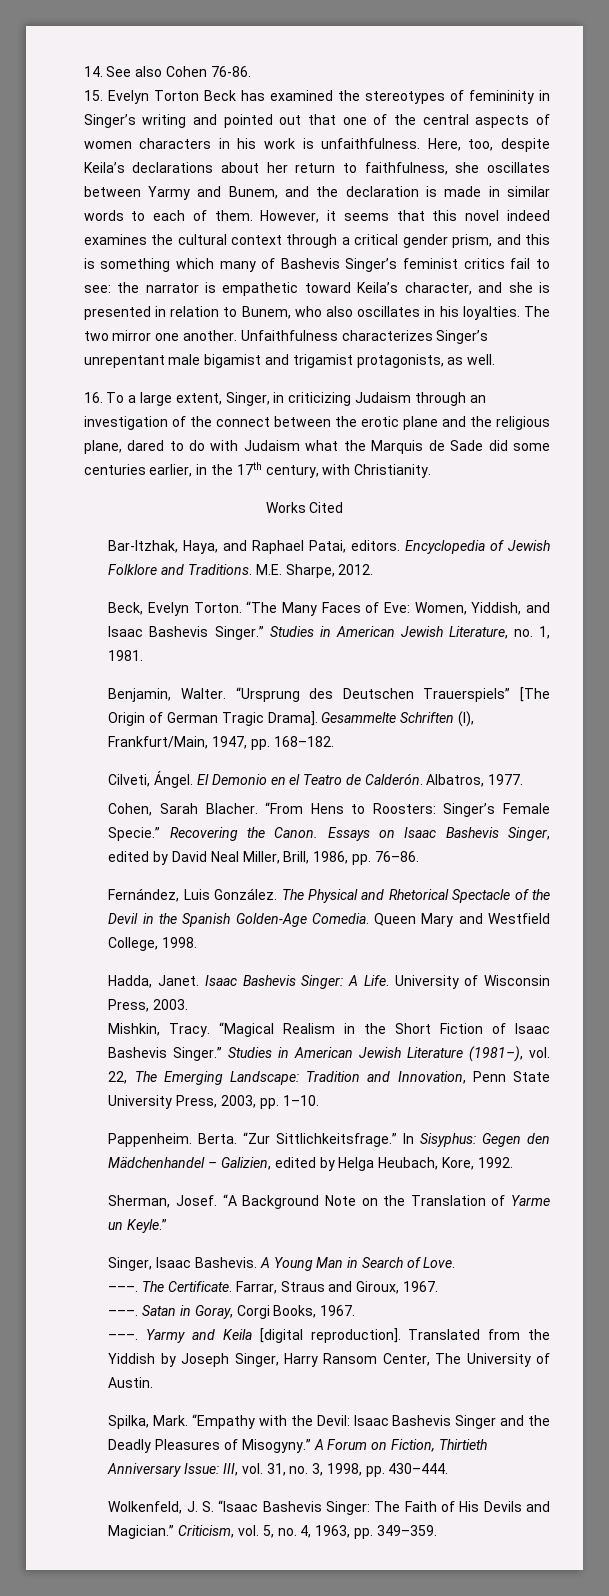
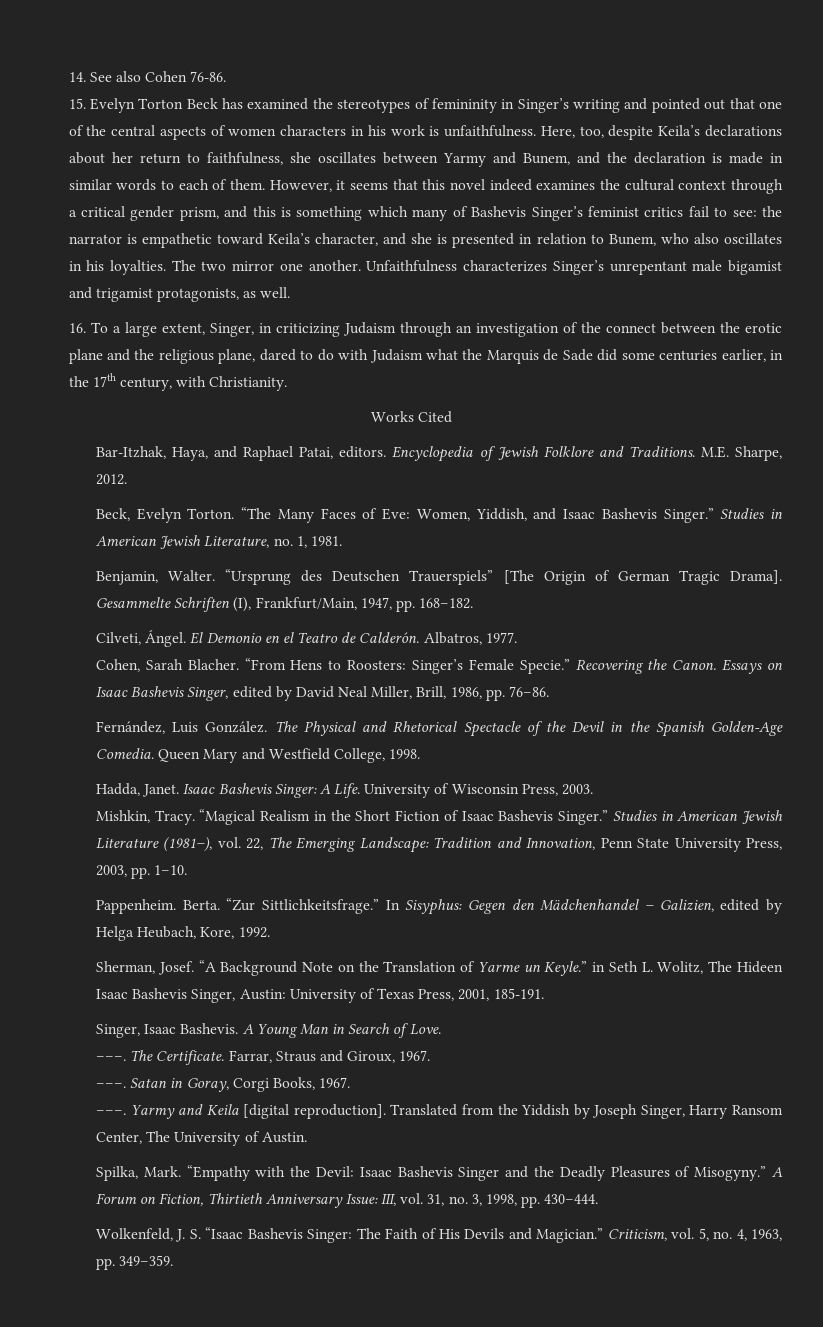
(168, 1226) none -> [592,961,784,974] [95,988,544,1003] in Seth L. Wolitz, The Hideen Isaac Bashevis Singer, Austin: University of Texas Press, 2001, 185-191.

